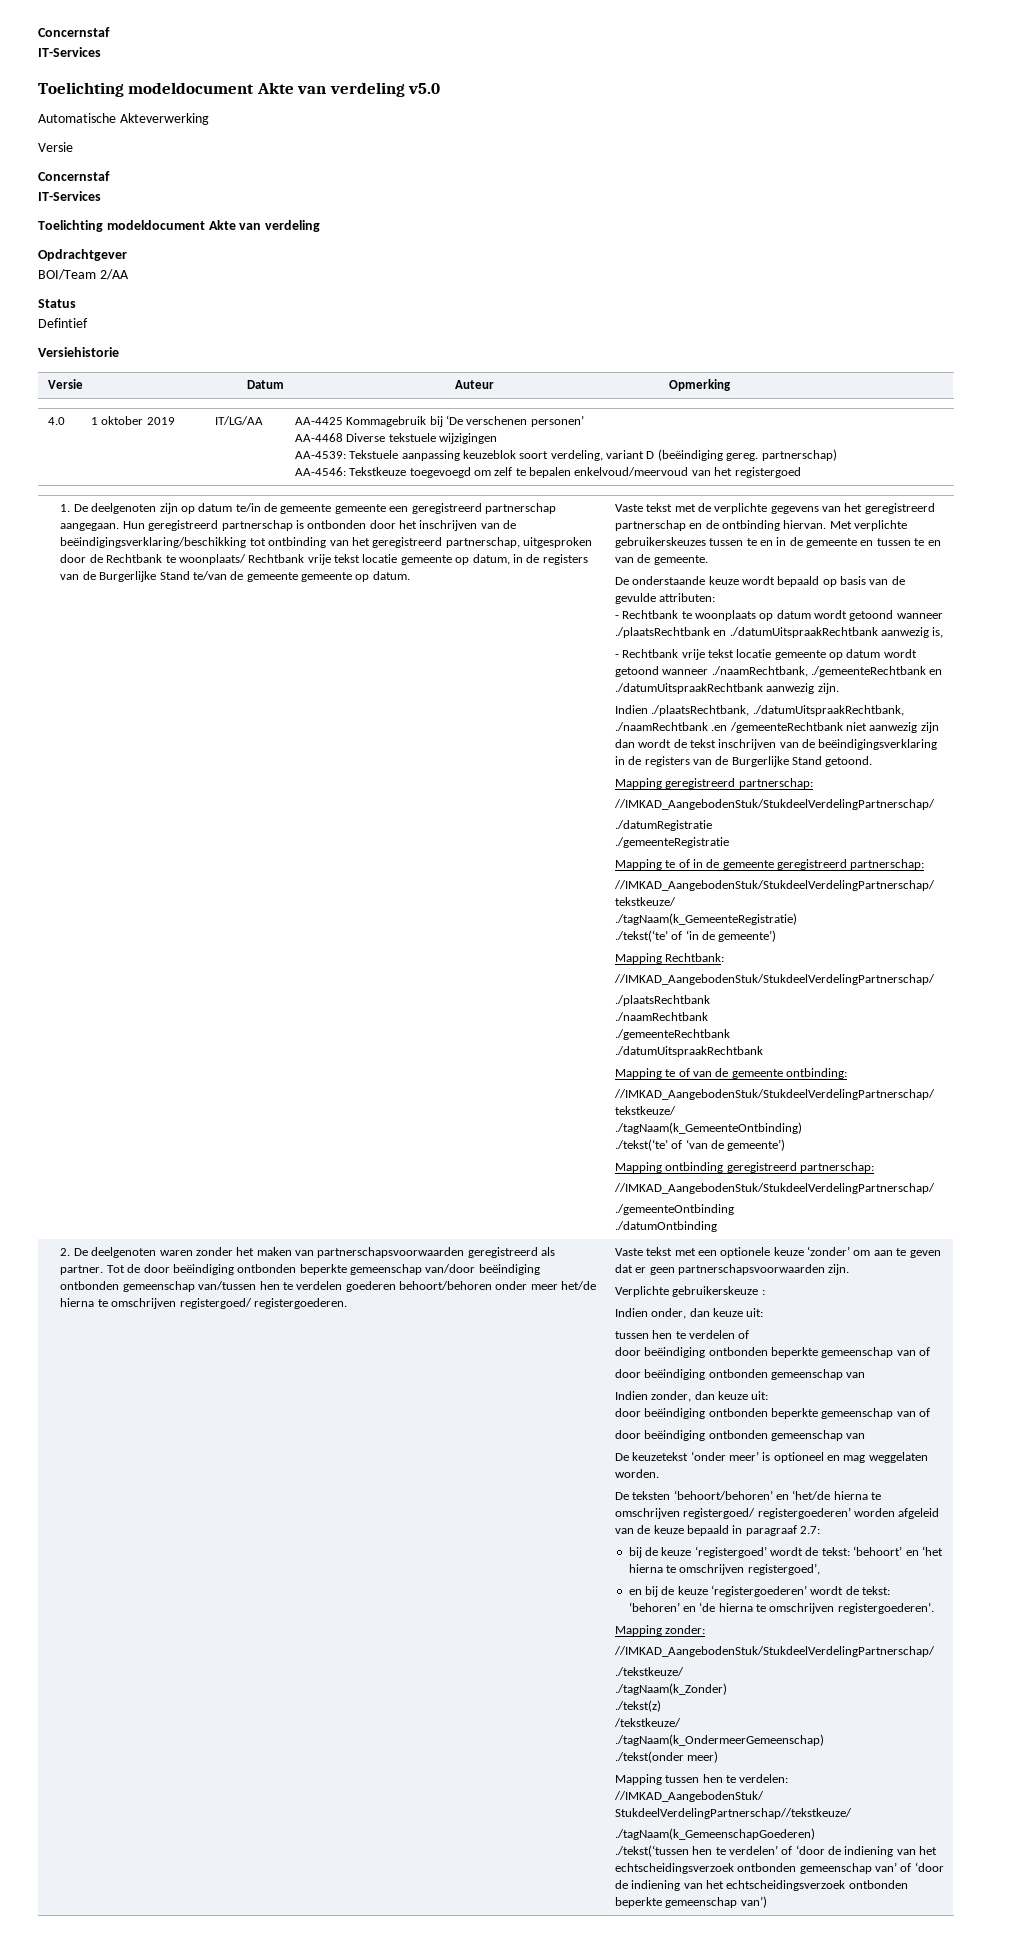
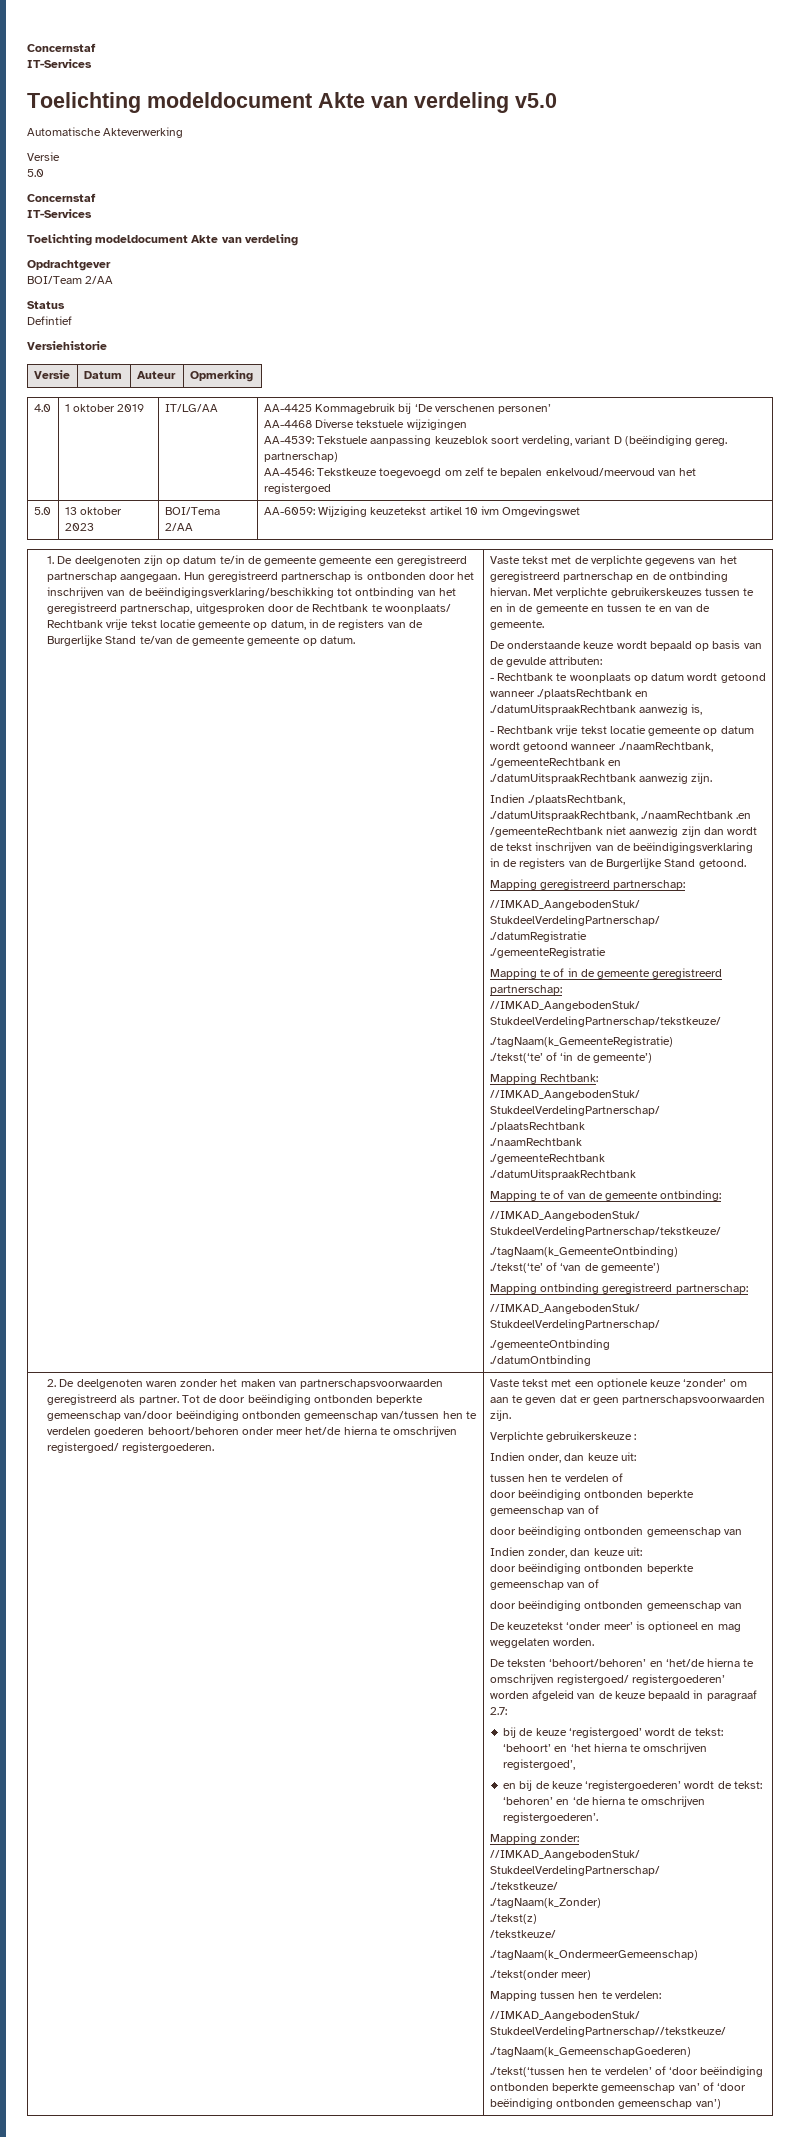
(73, 147) none -> [27,169,44,177] // 5.0
(801, 472) none -> [33,507,51,515] [64,507,123,515] [64,523,94,531] [164,507,220,515] [164,523,193,531] [263,506,581,517] // 5.0 | 13 oktober 2023 | BOI/Tema 2/AA | AA-6059: Wijziging keuzetekst artikel 10 ivm Omgevingswet
[828,1846,938,1857] [614,1862,944,1874] [614,1880,908,1891] [614,1897,662,1908] de indiening van het echtscheidingsverzoek ontbonden gemeenschap van’ of ‘door de indiening van het echtscheidingsverzoek ontbonden beperkte -> [700,2066,764,2077] [489,2082,747,2093] [489,2098,616,2109] beëindiging ontbonden beperkte gemeenschap van’ of ‘door beëindiging ontbonden

